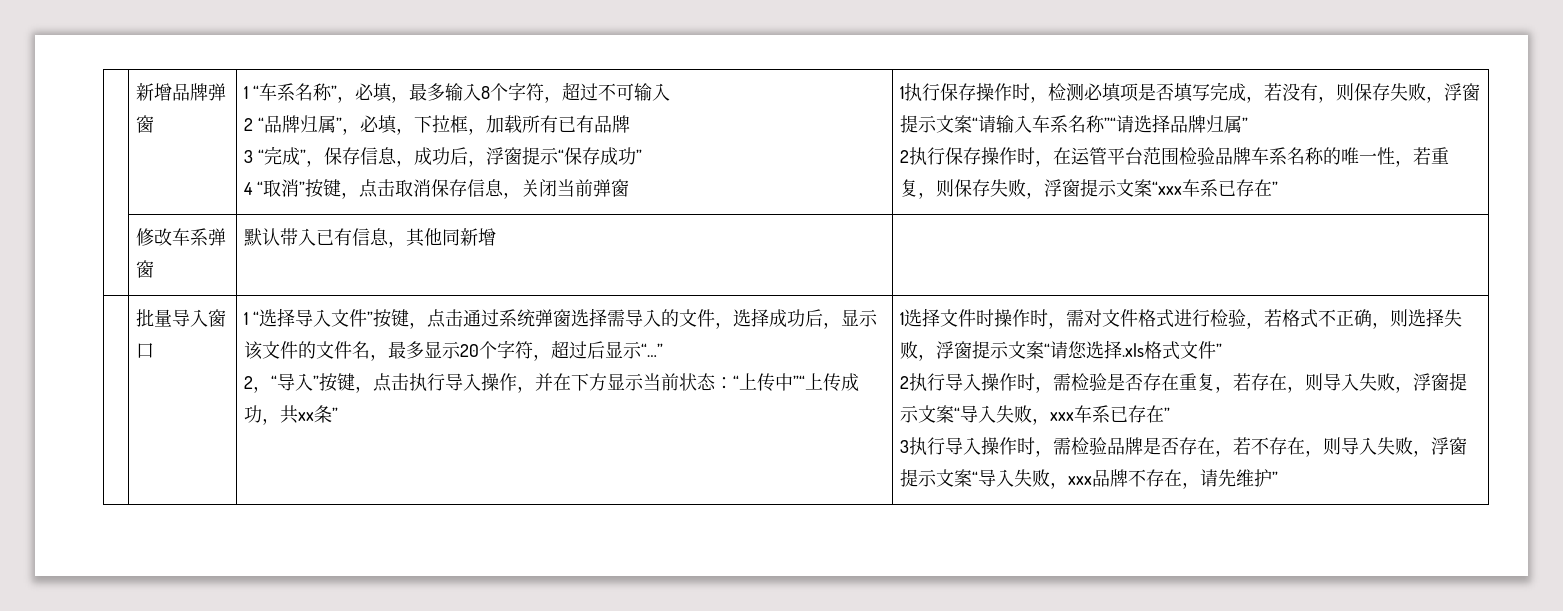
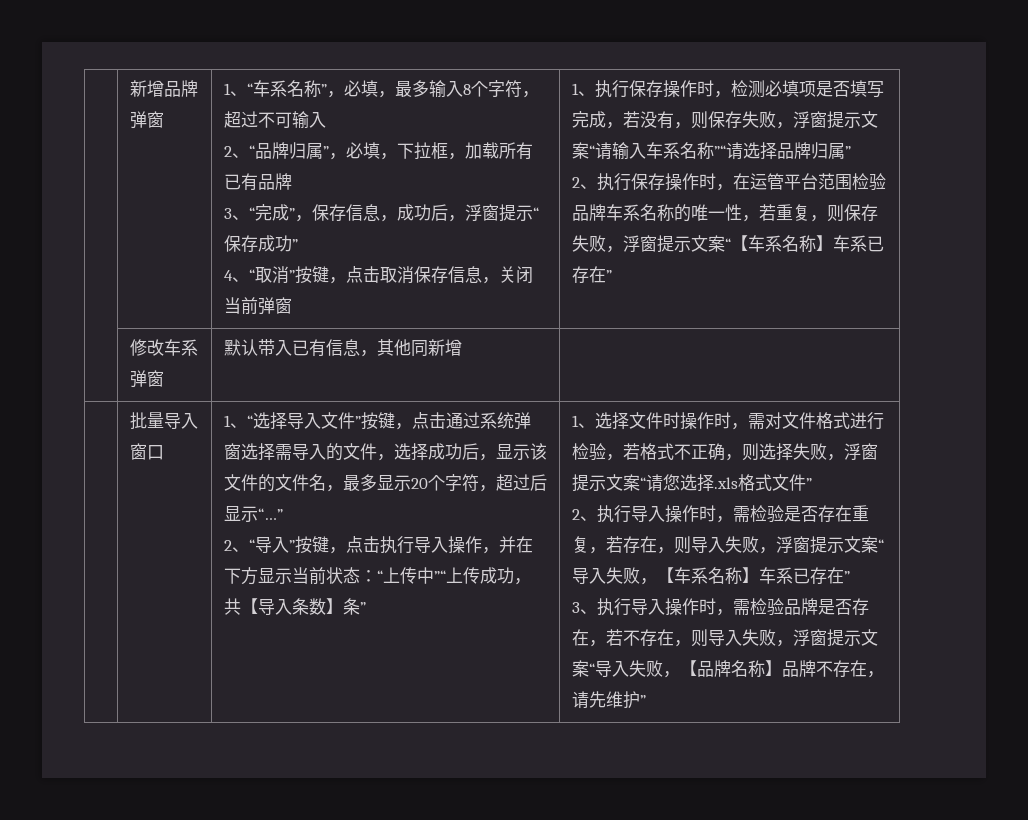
(249, 92) none -> [229,91,247,96] 、
(254, 124) none -> [231,153,249,158] 、
(254, 156) none -> [231,215,249,220] 、
(254, 188) none -> [231,277,249,282] 、
(905, 92) none -> [577,91,595,96] 、
(910, 156) none -> [579,184,597,189] 、
[1152,181,1183,195] “xxx -> [724,235,833,252] “【车系名称】
(249, 318) none -> [229,423,247,428] 、
[253,386,272,393] ， -> [231,547,249,552] 、
[298,412,315,421] xx -> [240,598,343,615] 【导入条数】
(905, 318) none -> [577,423,595,428] 、
(910, 382) none -> [579,516,597,521] 、
[1050,412,1075,421] xxx -> [656,567,759,584] 【车系名称】
(910, 446) none -> [579,609,597,614] 、
[1068,476,1093,485] xxx -> [679,660,782,677] 【品牌名称】

